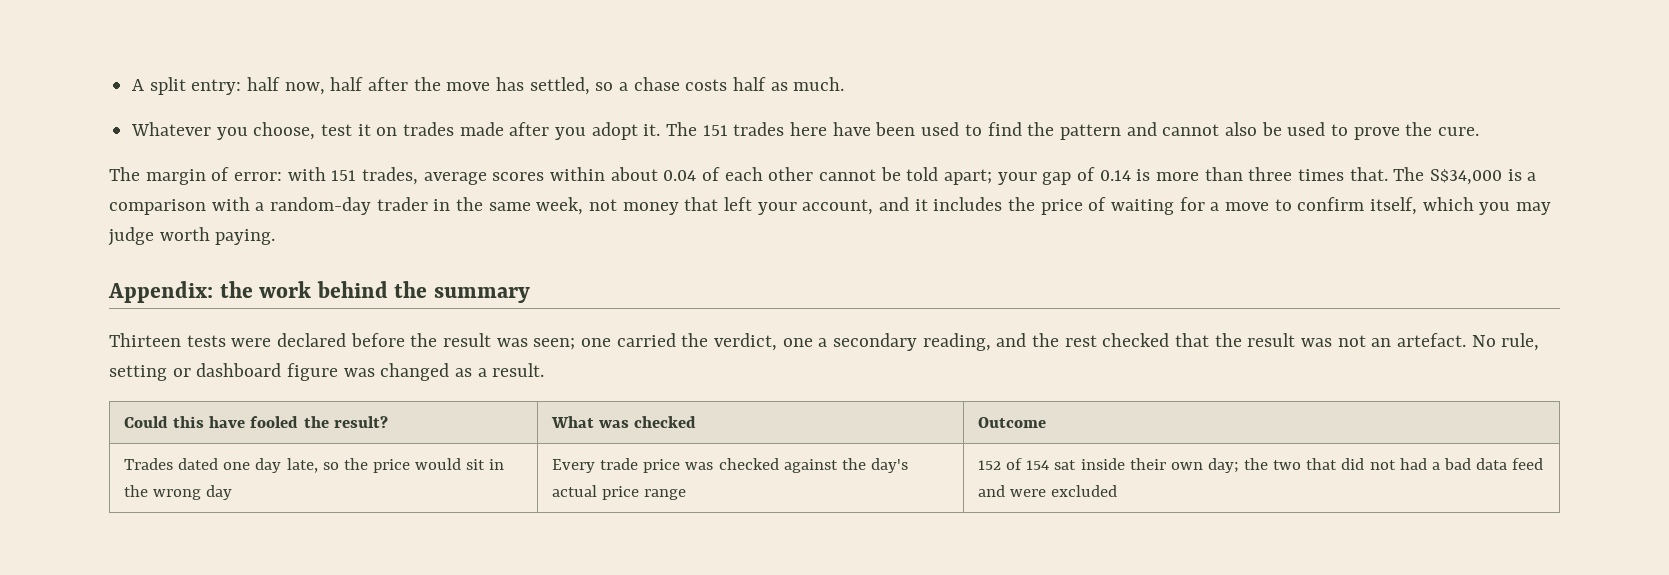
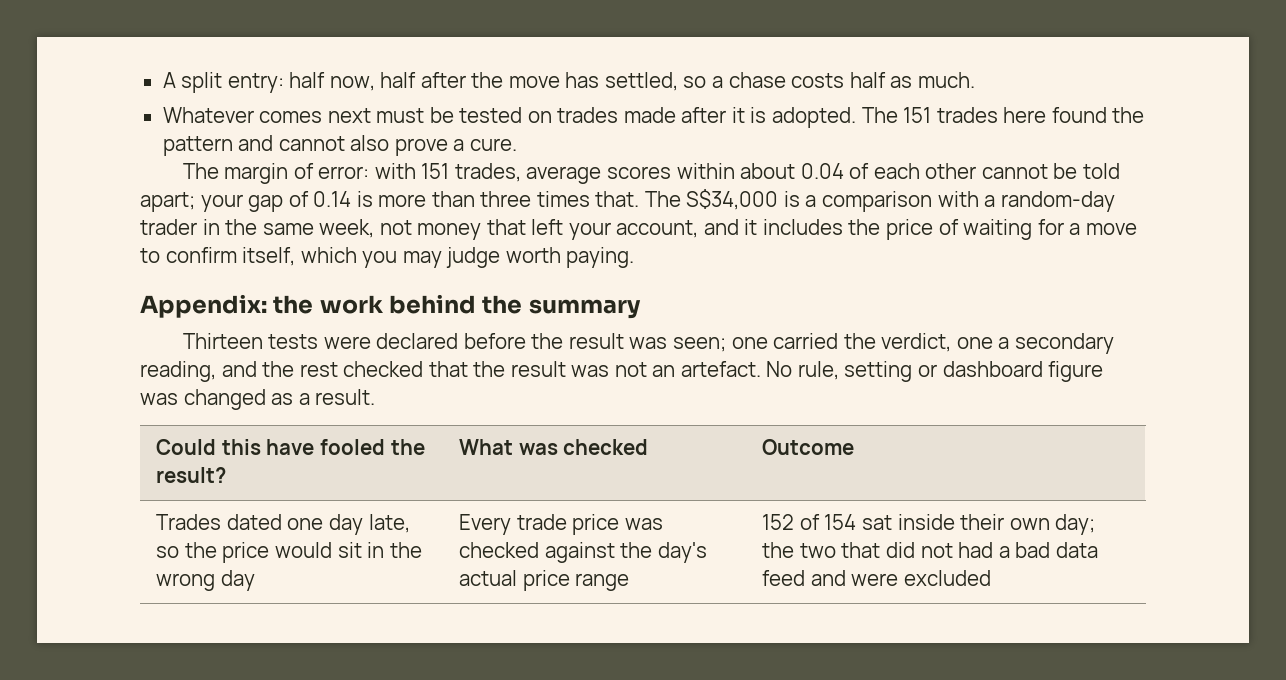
[216,122,371,140] you choose, test it -> [259,107,523,123] comes next must be tested
[555,122,661,140] you adopt it. -> [731,107,856,128] it is adopted.
[832,122,1022,136] have been used to find -> [1051,107,1107,123] found
[1261,122,1433,140] be used to prove the -> [394,138,465,156] prove a

